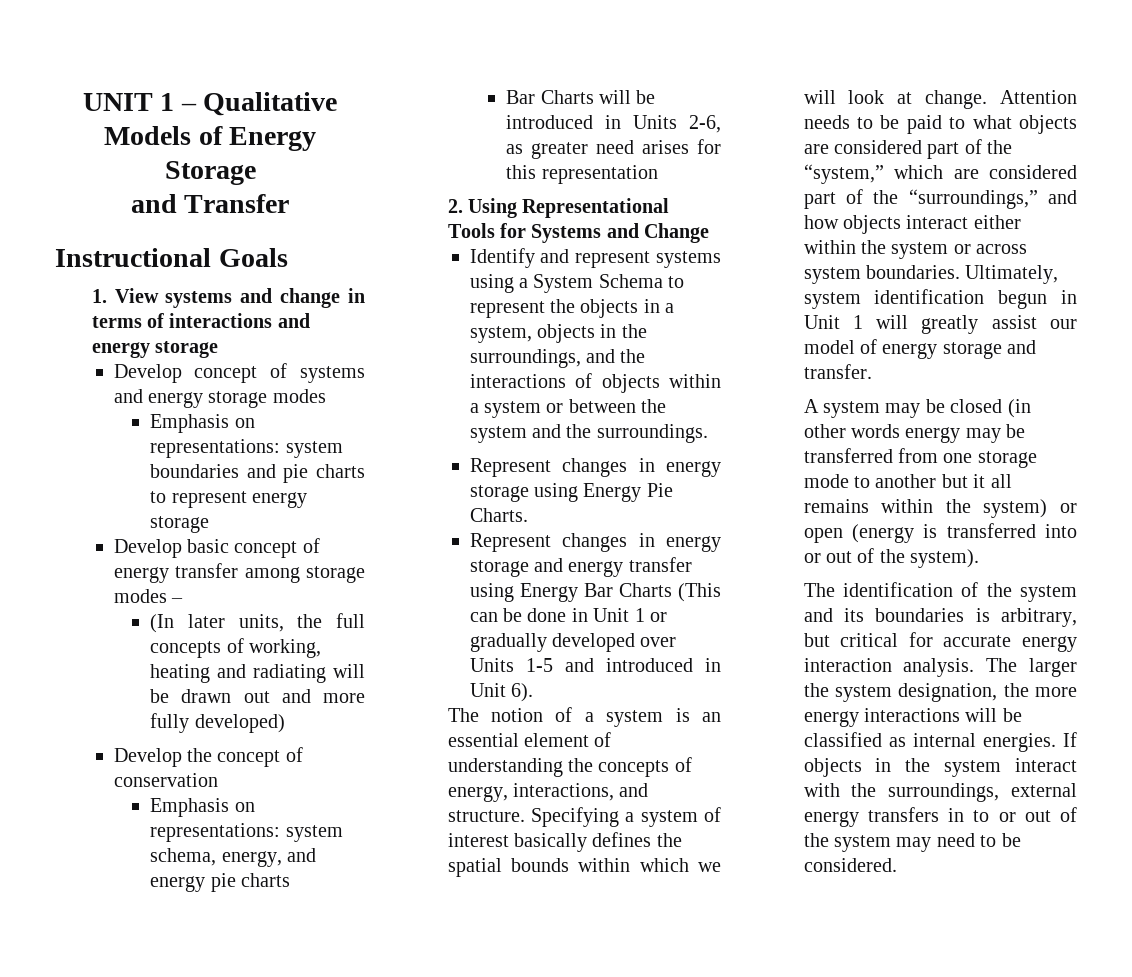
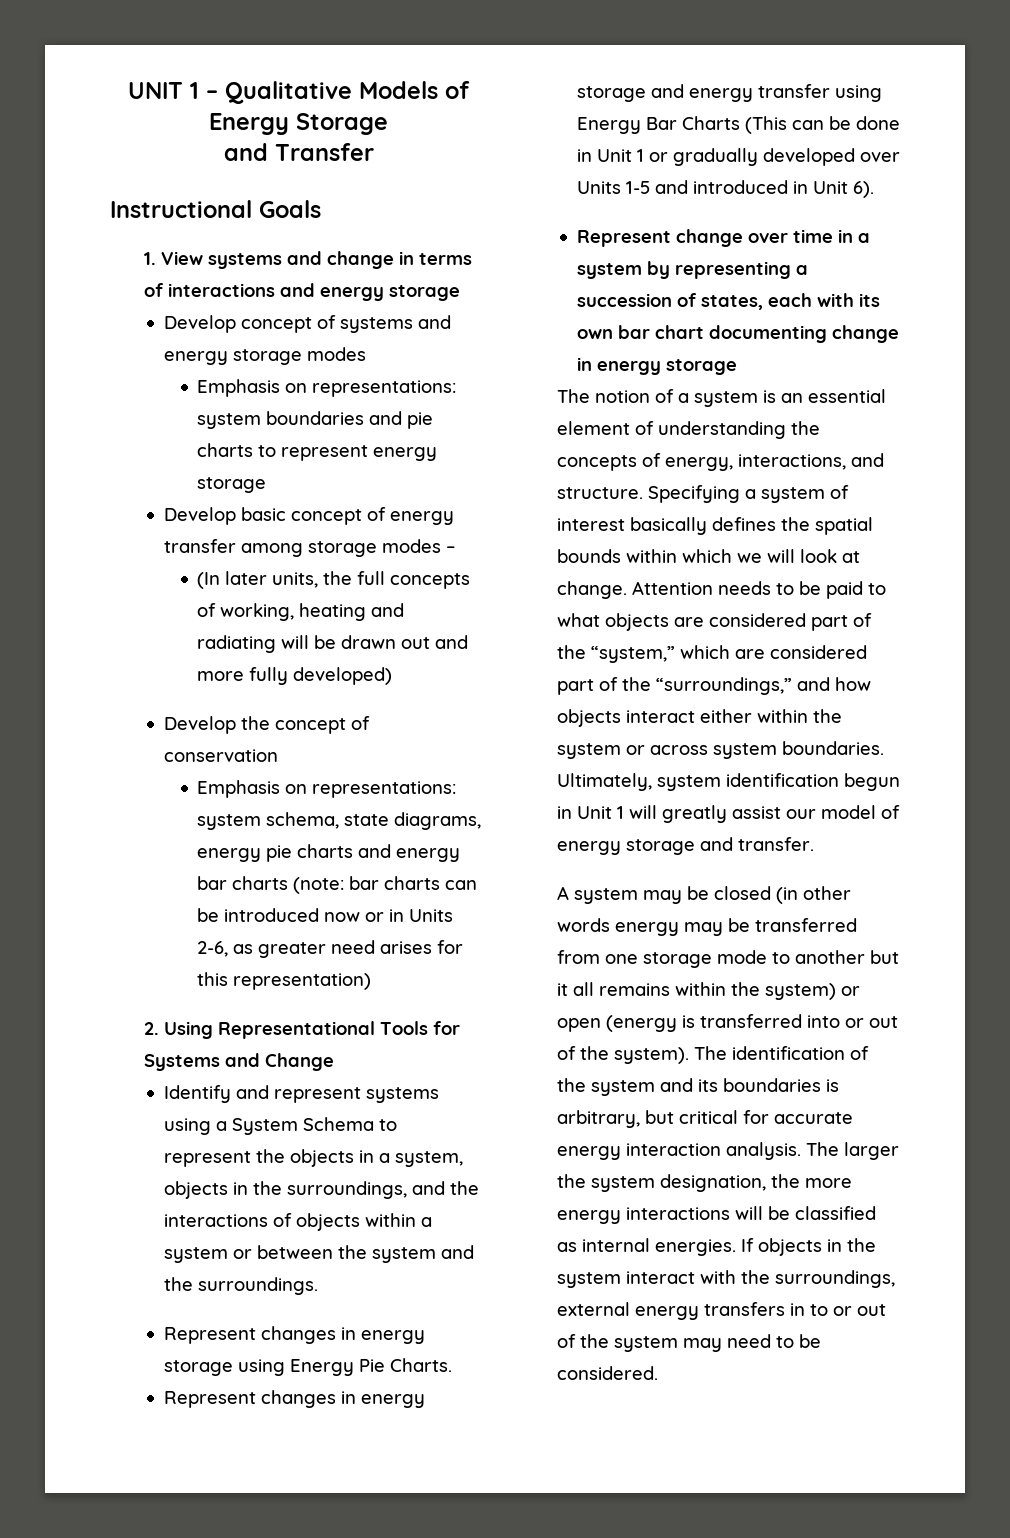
[221,848,317,867] energy, and -> [344,812,482,830] state diagrams,
[506,90,656,104] [506,115,594,129] // Bar Charts will be introduced -> [358,844,461,862] [197,876,478,894] [197,908,385,922] and energy bar charts (note: bar charts can be introduced now or
[541,165,658,184] representation -> [233,973,372,990] representation)
(534, 692) none -> [576,229,870,247] [576,261,808,279] [576,293,880,310] [576,325,899,343] [576,357,737,375] // Represent change over time in a system by representing a succession of states, each with its own bar chart documenting change in energy storage
(980, 558) // -> (689, 1055) none

